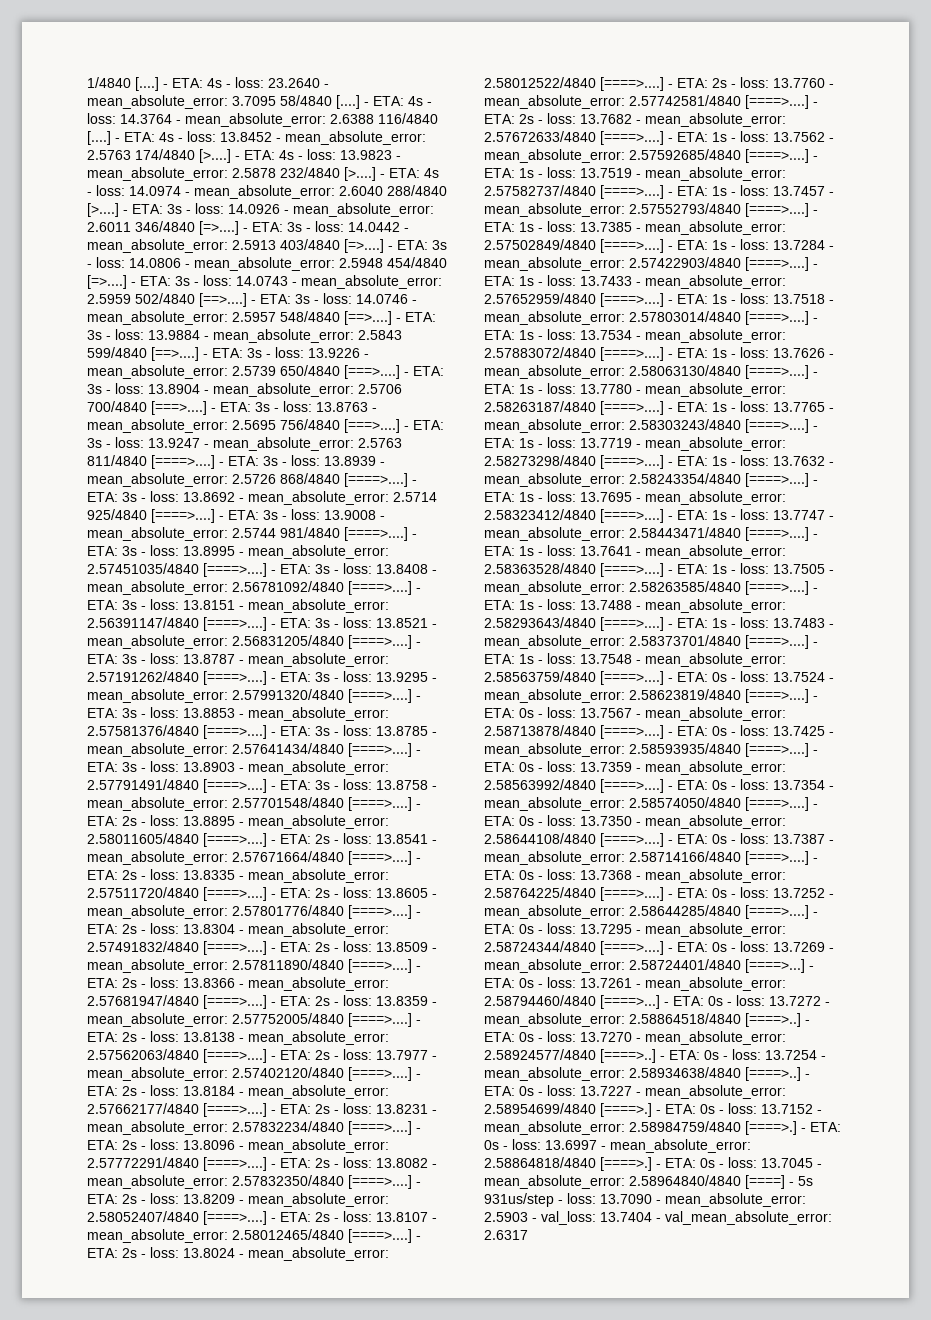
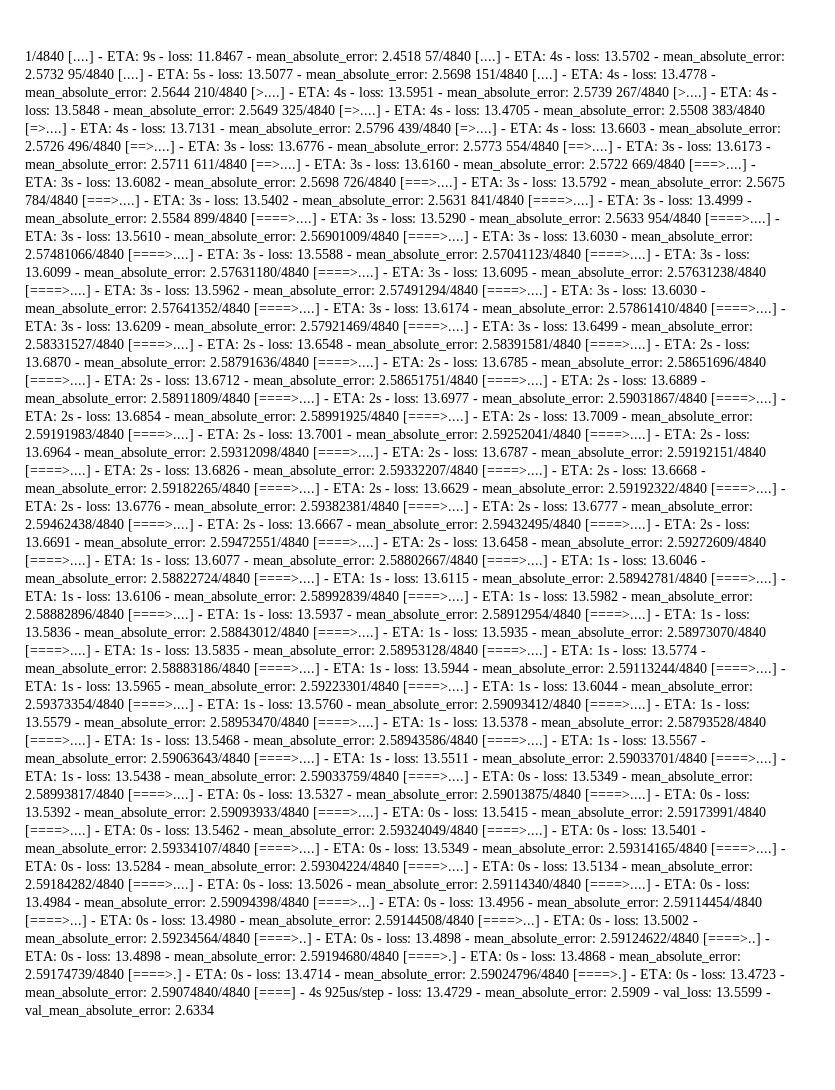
[207,77,329,88] [87,95,432,109] [87,113,438,127] [87,131,426,145] [87,149,401,163] [87,167,439,181] [87,185,447,199] [87,203,434,217] [87,221,409,235] [87,239,447,253] [87,257,447,271] [87,275,442,289] [87,293,417,307] [87,311,436,325] [87,329,402,343] [87,347,369,361] [87,365,444,379] [87,383,402,397] [87,401,377,415] [87,419,444,433] [87,437,402,451] [87,455,385,469] [87,473,417,487] [87,491,437,505] [87,509,385,523] [87,527,417,541] [87,545,389,559] [87,563,437,577] [87,581,421,595] [87,599,389,613] [87,617,437,631] [87,635,421,649] [87,653,389,667] [87,671,437,685] [87,689,421,703] [87,707,389,721] [87,725,437,739] [87,743,421,757] [87,761,389,775] [87,779,437,793] [87,797,421,811] [87,815,389,829] [87,833,437,847] [87,851,421,865] [87,869,389,883] [87,887,437,901] [87,905,421,919] [87,923,389,937] [87,941,437,955] [87,959,421,973] [87,977,389,991] [87,995,437,1009] [87,1013,421,1027] [87,1031,389,1045] [87,1049,437,1063] [87,1067,421,1081] [87,1085,389,1099] [87,1103,437,1117] [87,1121,421,1135] [87,1139,389,1153] [87,1157,437,1171] [87,1175,421,1189] [87,1193,389,1207] [87,1211,437,1225] [87,1229,421,1243] [87,1247,389,1261] [484,77,834,91] [484,95,818,109] [484,113,786,127] [484,131,834,145] [484,149,818,163] [484,167,786,181] [484,185,834,199] [484,203,818,217] [484,221,786,235] [484,239,834,253] [484,257,818,271] [484,275,786,289] [484,293,834,307] [484,311,818,325] [484,329,786,343] [484,347,834,361] [484,365,818,379] [484,383,786,397] [484,401,834,415] [484,419,818,433] [484,437,786,451] [484,455,834,469] [484,473,818,487] [484,491,786,505] [484,509,834,523] [484,527,818,541] [484,545,786,559] [484,563,834,577] [484,581,818,595] [484,599,786,613] [484,617,834,631] [484,635,818,649] [484,653,786,667] [484,671,834,685] [484,689,818,703] [484,707,786,721] [484,725,834,739] [484,743,818,757] [484,761,786,775] [484,779,834,793] [484,797,818,811] [484,815,786,829] [484,833,834,847] [484,851,818,865] [484,869,786,883] [484,887,834,901] [484,905,818,919] [484,923,786,937] [484,941,834,955] [484,959,814,973] [484,977,786,991] [484,995,830,1009] [484,1013,810,1027] [484,1031,786,1045] [484,1049,826,1063] [484,1067,810,1081] [484,1085,786,1099] [484,1103,822,1117] [484,1121,841,1135] [484,1139,751,1153] [484,1157,822,1171] [484,1175,741,1189] 4s - loss: 23.2640 - mean_absolute_error: 3.7095 58/4840 [....] - ETA: 4s - loss: 14.3764 - mean_absolute_error: 2.6388 116/4840 [....] - ETA: 4s - loss: 13.8452 - mean_absolute_error: 2.5763 174/4840 [>....] - ETA: 4s - loss: 13.9823 - mean_absolute_error: 2.5878 232/4840 [>....] - ETA: 4s - loss: 14.0974 - mean_absolute_error: 2.6040 288/4840 [>....] - ETA: 3s - loss: 14.0926 - mean_absolute_error: 2.6011 346/4840 [=>....] - ETA: 3s - loss: 14.0442 - mean_absolute_error: 2.5913 403/4840 [=>....] - ETA: 3s - loss: 14.0806 - mean_absolute_error: 2.5948 454/4840 [=>....] - ETA: 3s - loss: 14.0743 - mean_absolute_error: 2.5959 502/4840 [==>....] - ETA: 3s - loss: 14.0746 - mean_absolute_error: 2.5957 548/4840 [==>....] - ETA: 3s - loss: 13.9884 - mean_absolute_error: 2.5843 599/4840 [==>....] - ETA: 3s - loss: 13.9226 - mean_absolute_error: 2.5739 650/4840 [===>....] - ETA: 3s - loss: 13.8904 - mean_absolute_error: 2.5706 700/4840 [===>....] - ETA: 3s - loss: 13.8763 - mean_absolute_error: 2.5695 756/4840 [===>....] - ETA: 3s - loss: 13.9247 - mean_absolute_error: 2.5763 811/4840 [====>....] - ETA: 3s - loss: 13.8939 - mean_absolute_error: 2.5726 868/4840 [====>....] - ETA: 3s - loss: 13.8692 - mean_absolute_error: 2.5714 925/4840 [====>....] - ETA: 3s - loss: 13.9008 - mean_absolute_error: 2.5744 981/4840 [====>....] - ETA: 3s - loss: 13.8995 - mean_absolute_error: 2.57451035/4840 [====>....] - ETA: 3s - loss: 13.8408 - mean_absolute_error: 2.56781092/4840 [====>....] - ETA: 3s - loss: 13.8151 - mean_absolute_error: 2.56391147/4840 [====>....] - ETA: 3s - loss: 13.8521 - mean_absolute_error: 2.56831205/4840 [====>....] - ETA: 3s - loss: 13.8787 - mean_absolute_error: 2.57191262/4840 [====>....] - ETA: 3s - loss: 13.9295 - mean_absolute_error: 2.57991320/4840 [====>....] - ETA: 3s - loss: 13.8853 - mean_absolute_error: 2.57581376/4840 [====>....] - ETA: 3s - loss: 13.8785 - mean_absolute_error: 2.57641434/4840 [====>....] - ETA: 3s - loss: 13.8903 - mean_absolute_error: 2.57791491/4840 [====>....] - ETA: 3s - loss: 13.8758 - mean_absolute_error: 2.57701548/4840 [====>....] - ETA: 2s - loss: 13.8895 - mean_absolute_error: 2.58011605/4840 [====>....] - ETA: 2s - loss: 13.8541 - mean_absolute_error: 2.57671664/4840 [====>....] - ETA: 2s - loss: 13.8335 - mean_absolute_error: 2.57511720/4840 [====>....] - ETA: 2s - loss: 13.8605 - mean_absolute_error: 2.57801776/4840 [====>....] - ETA: 2s - loss: 13.8304 - mean_absolute_error: 2.57491832/4840 [====>....] - ETA: 2s - loss: 13.8509 - mean_absolute_error: 2.57811890/4840 [====>....] - ETA: 2s - loss: 13.8366 - mean_absolute_error: 2.57681947/4840 [====>....] - ETA: 2s - loss: 13.8359 - mean_absolute_error: 2.57752005/4840 [====>....] - ETA: 2s - loss: 13.8138 - mean_absolute_error: 2.57562063/4840 [====>....] - ETA: 2s - loss: 13.7977 - mean_absolute_error: 2.57402120/4840 [====>....] - ETA: 2s - loss: 13.8184 - mean_absolute_error: 2.57662177/4840 [====>....] - ETA: 2s - loss: 13.8231 - mean_absolute_error: 2.57832234/4840 [====>....] - ETA: 2s - loss: 13.8096 - mean_absolute_error: 2.57772291/4840 [====>....] - ETA: 2s - loss: 13.8082 - mean_absolute_error: 2.57832350/4840 [====>....] - ETA: 2s - loss: 13.8209 - mean_absolute_error: 2.58052407/4840 [====>....] - ETA: 2s - loss: 13.8107 - mean_absolute_error: 2.58012465/4840 [====>....] - ETA: 2s - loss: 13.8024 - mean_absolute_error: 2.58012522/4840 [====>....] - ETA: 2s - loss: 13.7760 - mean_absolute_error: 2.57742581/4840 [====>....] - ETA: 2s - loss: 13.7682 - mean_absolute_error: 2.57672633/4840 [====>....] - ETA: 1s - loss: 13.7562 - mean_absolute_error: 2.57592685/4840 [====>....] - ETA: 1s - loss: 13.7519 - mean_absolute_error: 2.57582737/4840 [====>....] - ETA: 1s - loss: 13.7457 - mean_absolute_error: 2.57552793/4840 [====>....] - ETA: 1s - loss: 13.7385 - mean_absolute_error: 2.57502849/4840 [====>....] - ETA: 1s - loss: 13.7284 - mean_absolute_error: 2.57422903/4840 [====>....] - ETA: 1s - loss: 13.7433 - mean_absolute_error: 2.57652959/4840 [====>....] - ETA: 1s - loss: 13.7518 - mean_absolute_error: 2.57803014/4840 [====>....] - ETA: 1s - loss: 13.7534 - mean_absolute_error: 2.57883072/4840 [====>....] - ETA: 1s - loss: 13.7626 - mean_absolute_error: 2.58063130/4840 [====>....] - ETA: 1s - loss: 13.7780 - mean_absolute_error: 2.58263187/4840 [====>....] - ETA: 1s - loss: 13.7765 - mean_absolute_error: 2.58303243/4840 [====>....] - ETA: 1s - loss: 13.7719 - mean_absolute_error: 2.58273298/4840 [====>....] - ETA: 1s - loss: 13.7632 - mean_absolute_error: 2.58243354/4840 [====>....] - ETA: 1s - loss: 13.7695 - mean_absolute_error: 2.58323412/4840 [====>....] - ETA: 1s - loss: 13.7747 - mean_absolute_error: 2.58443471/4840 [====>....] - ETA: 1s - loss: 13.7641 - mean_absolute_error: 2.58363528/4840 [====>....] - ETA: 1s - loss: 13.7505 - mean_absolute_error: 2.58263585/4840 [====>....] - ETA: 1s - loss: 13.7488 - mean_absolute_error: 2.58293643/4840 [====>....] - ETA: 1s - loss: 13.7483 - mean_absolute_error: 2.58373701/4840 [====>....] - ETA: 1s - loss: 13.7548 - mean_absolute_error: 2.58563759/4840 [====>....] - ETA: 0s - loss: 13.7524 - mean_absolute_error: 2.58623819/4840 [====>....] - ETA: 0s - loss: 13.7567 - mean_absolute_error: 2.58713878/4840 [====>....] - ETA: 0s - loss: 13.7425 - mean_absolute_error: 2.58593935/4840 [====>....] - ETA: 0s - loss: 13.7359 - mean_absolute_error: 2.58563992/4840 [====>....] - ETA: 0s - loss: 13.7354 - mean_absolute_error: 2.58574050/4840 [====>....] - ETA: 0s - loss: 13.7350 - mean_absolute_error: 2.58644108/4840 [====>....] - ETA: 0s - loss: 13.7387 - mean_absolute_error: 2.58714166/4840 [====>....] - ETA: 0s - loss: 13.7368 - mean_absolute_error: 2.58764225/4840 [====>....] - ETA: 0s - loss: 13.7252 - mean_absolute_error: 2.58644285/4840 [====>....] - ETA: 0s - loss: 13.7295 - mean_absolute_error: 2.58724344/4840 [====>....] - ETA: 0s - loss: 13.7269 - mean_absolute_error: 2.58724401/4840 [====>...] - ETA: 0s - loss: 13.7261 - mean_absolute_error: 2.58794460/4840 [====>...] - ETA: 0s - loss: 13.7272 - mean_absolute_error: 2.58864518/4840 [====>..] - ETA: 0s - loss: 13.7270 - mean_absolute_error: 2.58924577/4840 [====>..] - ETA: 0s - loss: 13.7254 - mean_absolute_error: 2.58934638/4840 [====>..] - ETA: 0s - loss: 13.7227 - mean_absolute_error: 2.58954699/4840 [====>.] - ETA: 0s - loss: 13.7152 - mean_absolute_error: 2.58984759/4840 [====>.] - ETA: 0s - loss: 13.6997 - mean_absolute_error: 2.58864818/4840 [====>.] - ETA: 0s - loss: 13.7045 - mean_absolute_error: 2.58964840/4840 -> [143,51,785,64] [25,69,716,82] [25,87,777,100] [25,105,765,118] [25,123,781,136] [25,141,771,154] [25,159,756,172] [25,177,785,190] [25,195,752,208] [25,213,780,226] [25,231,753,244] [25,249,750,262] [25,267,766,280] [25,285,706,298] [25,303,786,316] [25,321,753,334] [25,339,750,352] [25,357,766,370] [25,375,706,388] [25,393,786,406] [25,411,753,424] [25,429,750,442] [25,447,766,460] [25,465,706,478] [25,483,786,496] [25,501,753,514] [25,519,750,532] [25,537,766,550] [25,555,706,568] [25,573,786,586] [25,591,753,604] [25,609,750,622] [25,627,766,640] [25,645,706,658] [25,663,786,676] [25,681,753,694] [25,699,750,712] [25,717,766,730] [25,735,706,748] [25,753,786,766] [25,771,753,784] [25,789,750,802] [25,807,766,820] [25,825,706,838] [25,843,786,856] [25,861,753,874] [25,879,750,892] [25,897,762,910] [25,915,698,928] [25,933,770,946] [25,951,741,964] [25,969,785,982] [25,987,250,999] 9s - loss: 11.8467 - mean_absolute_error: 2.4518 57/4840 [....] - ETA: 4s - loss: 13.5702 - mean_absolute_error: 2.5732 95/4840 [....] - ETA: 5s - loss: 13.5077 - mean_absolute_error: 2.5698 151/4840 [....] - ETA: 4s - loss: 13.4778 - mean_absolute_error: 2.5644 210/4840 [>....] - ETA: 4s - loss: 13.5951 - mean_absolute_error: 2.5739 267/4840 [>....] - ETA: 4s - loss: 13.5848 - mean_absolute_error: 2.5649 325/4840 [=>....] - ETA: 4s - loss: 13.4705 - mean_absolute_error: 2.5508 383/4840 [=>....] - ETA: 4s - loss: 13.7131 - mean_absolute_error: 2.5796 439/4840 [=>....] - ETA: 4s - loss: 13.6603 - mean_absolute_error: 2.5726 496/4840 [==>....] - ETA: 3s - loss: 13.6776 - mean_absolute_error: 2.5773 554/4840 [==>....] - ETA: 3s - loss: 13.6173 - mean_absolute_error: 2.5711 611/4840 [==>....] - ETA: 3s - loss: 13.6160 - mean_absolute_error: 2.5722 669/4840 [===>....] - ETA: 3s - loss: 13.6082 - mean_absolute_error: 2.5698 726/4840 [===>....] - ETA: 3s - loss: 13.5792 - mean_absolute_error: 2.5675 784/4840 [===>....] - ETA: 3s - loss: 13.5402 - mean_absolute_error: 2.5631 841/4840 [====>....] - ETA: 3s - loss: 13.4999 - mean_absolute_error: 2.5584 899/4840 [====>....] - ETA: 3s - loss: 13.5290 - mean_absolute_error: 2.5633 954/4840 [====>....] - ETA: 3s - loss: 13.5610 - mean_absolute_error: 2.56901009/4840 [====>....] - ETA: 3s - loss: 13.6030 - mean_absolute_error: 2.57481066/4840 [====>....] - ETA: 3s - loss: 13.5588 - mean_absolute_error: 2.57041123/4840 [====>....] - ETA: 3s - loss: 13.6099 - mean_absolute_error: 2.57631180/4840 [====>....] - ETA: 3s - loss: 13.6095 - mean_absolute_error: 2.57631238/4840 [====>....] - ETA: 3s - loss: 13.5962 - mean_absolute_error: 2.57491294/4840 [====>....] - ETA: 3s - loss: 13.6030 - mean_absolute_error: 2.57641352/4840 [====>....] - ETA: 3s - loss: 13.6174 - mean_absolute_error: 2.57861410/4840 [====>....] - ETA: 3s - loss: 13.6209 - mean_absolute_error: 2.57921469/4840 [====>....] - ETA: 3s - loss: 13.6499 - mean_absolute_error: 2.58331527/4840 [====>....] - ETA: 2s - loss: 13.6548 - mean_absolute_error: 2.58391581/4840 [====>....] - ETA: 2s - loss: 13.6870 - mean_absolute_error: 2.58791636/4840 [====>....] - ETA: 2s - loss: 13.6785 - mean_absolute_error: 2.58651696/4840 [====>....] - ETA: 2s - loss: 13.6712 - mean_absolute_error: 2.58651751/4840 [====>....] - ETA: 2s - loss: 13.6889 - mean_absolute_error: 2.58911809/4840 [====>....] - ETA: 2s - loss: 13.6977 - mean_absolute_error: 2.59031867/4840 [====>....] - ETA: 2s - loss: 13.6854 - mean_absolute_error: 2.58991925/4840 [====>....] - ETA: 2s - loss: 13.7009 - mean_absolute_error: 2.59191983/4840 [====>....] - ETA: 2s - loss: 13.7001 - mean_absolute_error: 2.59252041/4840 [====>....] - ETA: 2s - loss: 13.6964 - mean_absolute_error: 2.59312098/4840 [====>....] - ETA: 2s - loss: 13.6787 - mean_absolute_error: 2.59192151/4840 [====>....] - ETA: 2s - loss: 13.6826 - mean_absolute_error: 2.59332207/4840 [====>....] - ETA: 2s - loss: 13.6668 - mean_absolute_error: 2.59182265/4840 [====>....] - ETA: 2s - loss: 13.6629 - mean_absolute_error: 2.59192322/4840 [====>....] - ETA: 2s - loss: 13.6776 - mean_absolute_error: 2.59382381/4840 [====>....] - ETA: 2s - loss: 13.6777 - mean_absolute_error: 2.59462438/4840 [====>....] - ETA: 2s - loss: 13.6667 - mean_absolute_error: 2.59432495/4840 [====>....] - ETA: 2s - loss: 13.6691 - mean_absolute_error: 2.59472551/4840 [====>....] - ETA: 2s - loss: 13.6458 - mean_absolute_error: 2.59272609/4840 [====>....] - ETA: 1s - loss: 13.6077 - mean_absolute_error: 2.58802667/4840 [====>....] - ETA: 1s - loss: 13.6046 - mean_absolute_error: 2.58822724/4840 [====>....] - ETA: 1s - loss: 13.6115 - mean_absolute_error: 2.58942781/4840 [====>....] - ETA: 1s - loss: 13.6106 - mean_absolute_error: 2.58992839/4840 [====>....] - ETA: 1s - loss: 13.5982 - mean_absolute_error: 2.58882896/4840 [====>....] - ETA: 1s - loss: 13.5937 - mean_absolute_error: 2.58912954/4840 [====>....] - ETA: 1s - loss: 13.5836 - mean_absolute_error: 2.58843012/4840 [====>....] - ETA: 1s - loss: 13.5935 - mean_absolute_error: 2.58973070/4840 [====>....] - ETA: 1s - loss: 13.5835 - mean_absolute_error: 2.58953128/4840 [====>....] - ETA: 1s - loss: 13.5774 - mean_absolute_error: 2.58883186/4840 [====>....] - ETA: 1s - loss: 13.5944 - mean_absolute_error: 2.59113244/4840 [====>....] - ETA: 1s - loss: 13.5965 - mean_absolute_error: 2.59223301/4840 [====>....] - ETA: 1s - loss: 13.6044 - mean_absolute_error: 2.59373354/4840 [====>....] - ETA: 1s - loss: 13.5760 - mean_absolute_error: 2.59093412/4840 [====>....] - ETA: 1s - loss: 13.5579 - mean_absolute_error: 2.58953470/4840 [====>....] - ETA: 1s - loss: 13.5378 - mean_absolute_error: 2.58793528/4840 [====>....] - ETA: 1s - loss: 13.5468 - mean_absolute_error: 2.58943586/4840 [====>....] - ETA: 1s - loss: 13.5567 - mean_absolute_error: 2.59063643/4840 [====>....] - ETA: 1s - loss: 13.5511 - mean_absolute_error: 2.59033701/4840 [====>....] - ETA: 1s - loss: 13.5438 - mean_absolute_error: 2.59033759/4840 [====>....] - ETA: 0s - loss: 13.5349 - mean_absolute_error: 2.58993817/4840 [====>....] - ETA: 0s - loss: 13.5327 - mean_absolute_error: 2.59013875/4840 [====>....] - ETA: 0s - loss: 13.5392 - mean_absolute_error: 2.59093933/4840 [====>....] - ETA: 0s - loss: 13.5415 - mean_absolute_error: 2.59173991/4840 [====>....] - ETA: 0s - loss: 13.5462 - mean_absolute_error: 2.59324049/4840 [====>....] - ETA: 0s - loss: 13.5401 - mean_absolute_error: 2.59334107/4840 [====>....] - ETA: 0s - loss: 13.5349 - mean_absolute_error: 2.59314165/4840 [====>....] - ETA: 0s - loss: 13.5284 - mean_absolute_error: 2.59304224/4840 [====>....] - ETA: 0s - loss: 13.5134 - mean_absolute_error: 2.59184282/4840 [====>....] - ETA: 0s - loss: 13.5026 - mean_absolute_error: 2.59114340/4840 [====>....] - ETA: 0s - loss: 13.4984 - mean_absolute_error: 2.59094398/4840 [====>...] - ETA: 0s - loss: 13.4956 - mean_absolute_error: 2.59114454/4840 [====>...] - ETA: 0s - loss: 13.4980 - mean_absolute_error: 2.59144508/4840 [====>...] - ETA: 0s - loss: 13.5002 - mean_absolute_error: 2.59234564/4840 [====>..] - ETA: 0s - loss: 13.4898 - mean_absolute_error: 2.59124622/4840 [====>..] - ETA: 0s - loss: 13.4898 - mean_absolute_error: 2.59194680/4840 [====>.] - ETA: 0s - loss: 13.4868 - mean_absolute_error: 2.59174739/4840 [====>.] - ETA: 0s - loss: 13.4714 - mean_absolute_error: 2.59024796/4840 [====>.] - ETA: 0s - loss: 13.4723 - mean_absolute_error: 2.59074840/4840
[798,1176,813,1186] [484,1193,806,1207] [484,1212,528,1222] 5s 931us/step - loss: 13.7090 - mean_absolute_error: 2.5903 -> [309,987,650,1000] 4s 925us/step - loss: 13.4729 - mean_absolute_error: 2.5909
[600,1212,652,1222] 13.7404 -> [716,987,762,997] 13.5599
[484,1230,528,1240] 2.6317 -> [175,1005,214,1015] 2.6334

